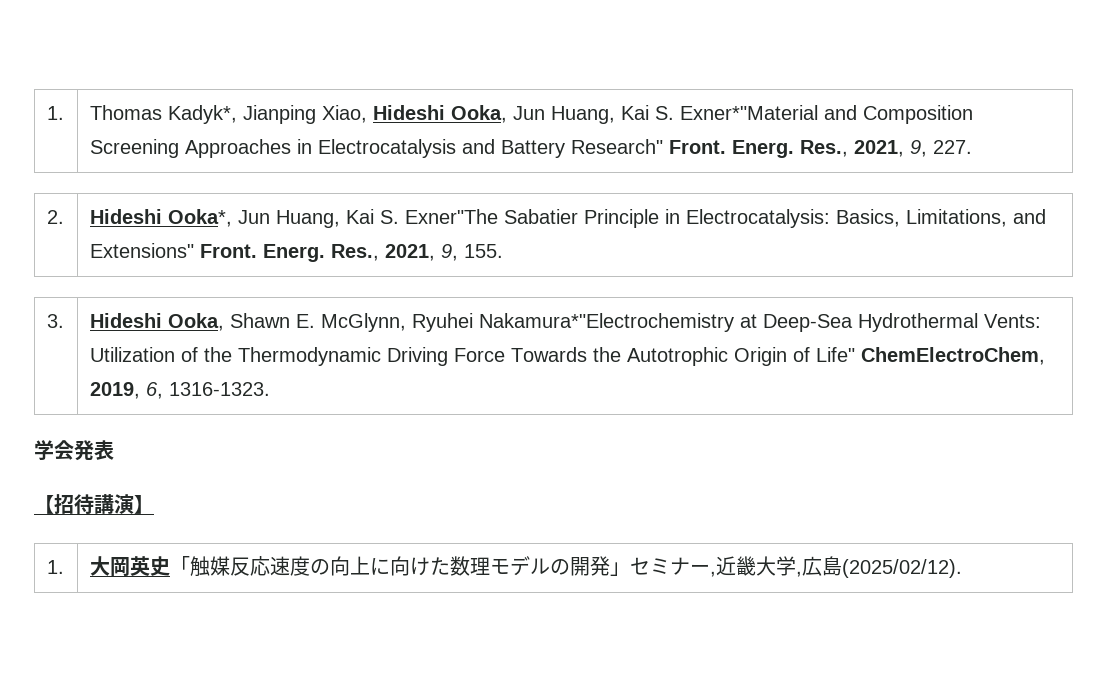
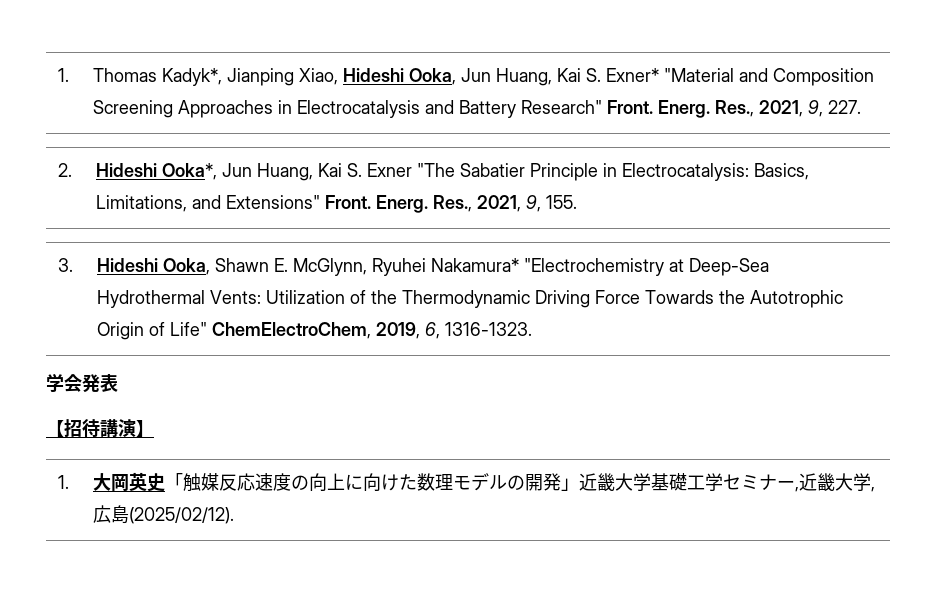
[679,105,818,120] Exner*"Material -> [605,68,734,82] Exner* "Material
[404,209,498,224] Exner"The -> [366,163,455,177] Exner "The
[478,313,734,332] Nakamura*"Electrochemistry -> [430,258,664,276] Nakamura* "Electrochemistry
(630, 569) none -> [578,473,723,491] 近畿大学基礎工学

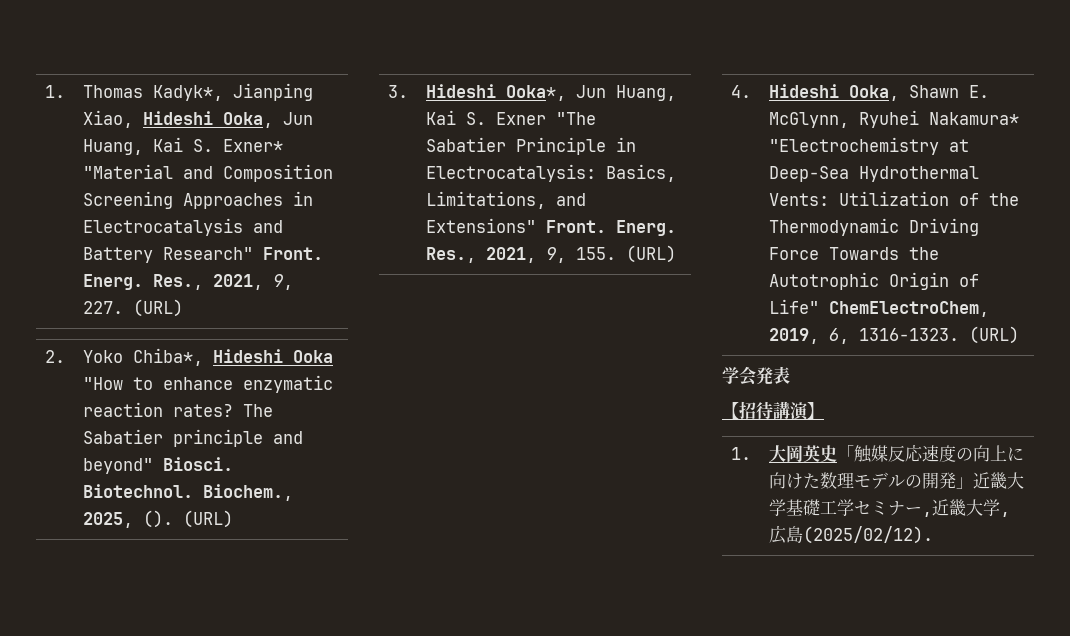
(861, 107) none -> [132,299,183,317] (URL)
(72, 170) none -> [82,348,333,366] [82,375,333,393] [82,402,273,417] [82,429,303,447] [82,457,233,474] [82,484,293,501] [82,510,233,528] [387,85,408,98] | Yoko Chiba*, Hideshi Ooka "How to enhance enzymatic reaction rates? The Sabatier principle and beyond" Biosci. Biotechnol. Biochem., 2025, (). (URL) // 3.
[57,258,73,272] // 3. -> [625,245,676,263] [730,85,751,98] (URL) // 4.
(532, 329) none -> [968,326,1019,344] (URL)

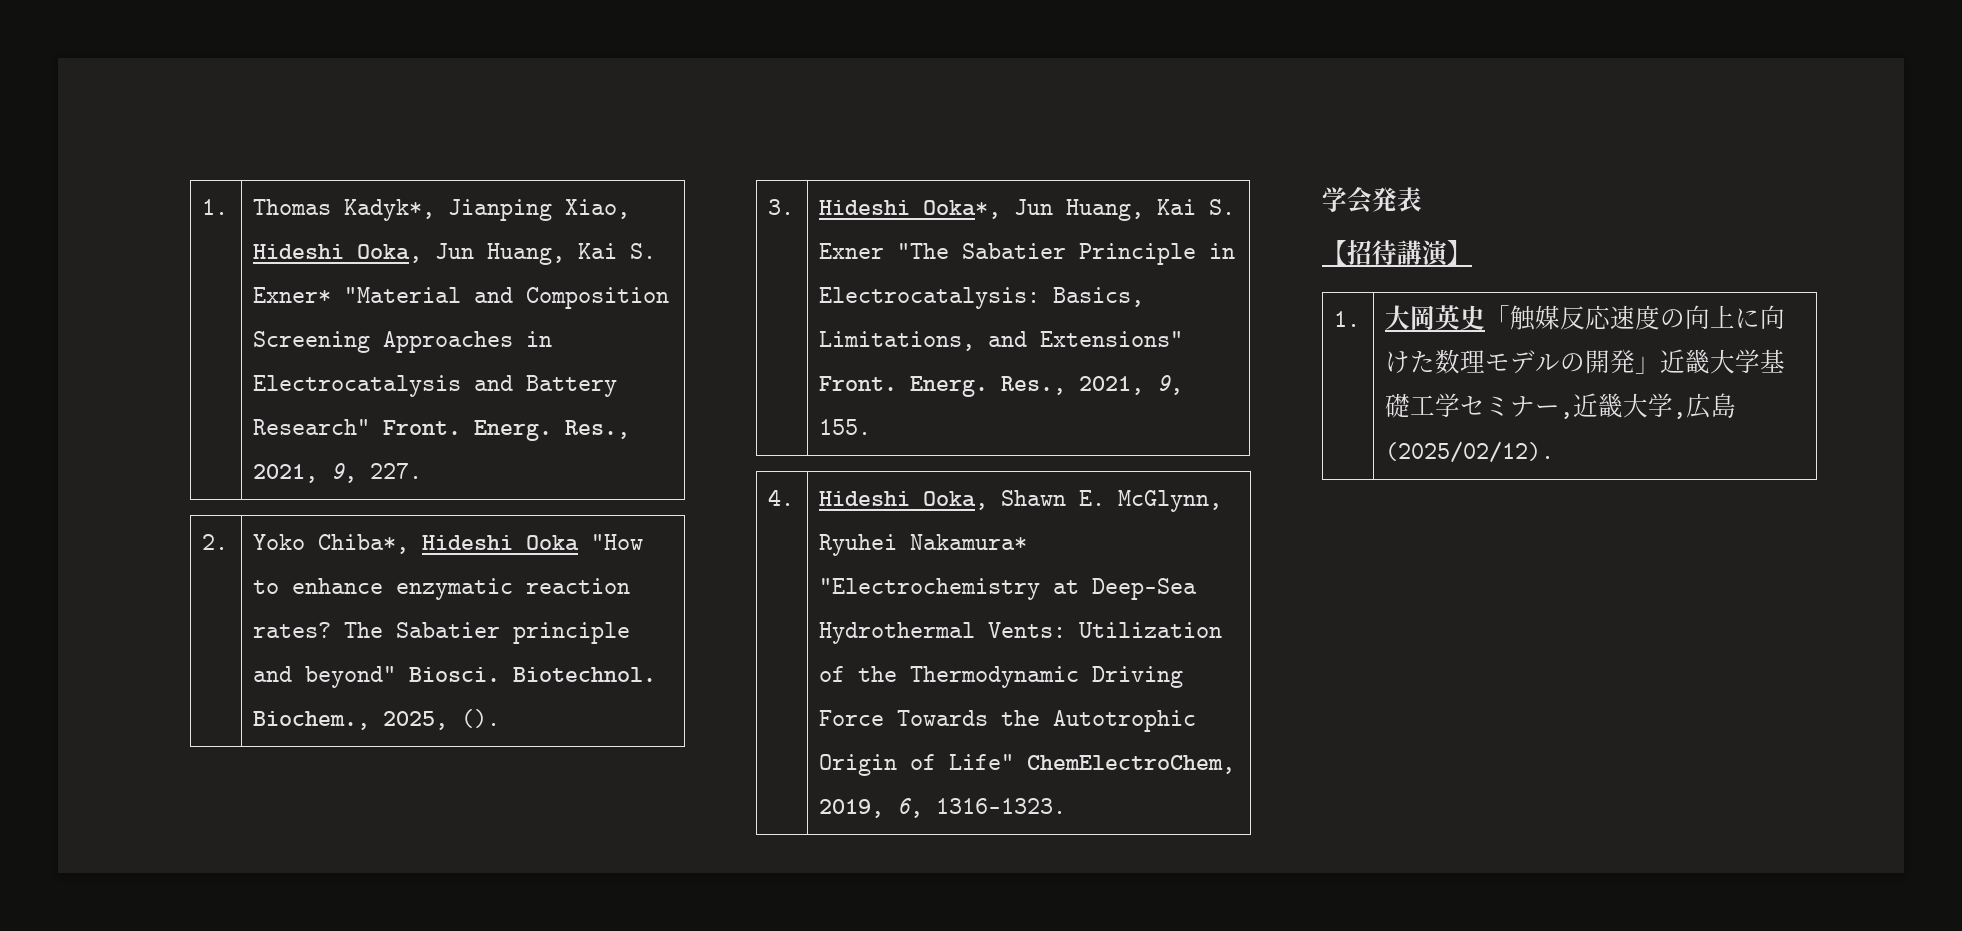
[132,299,183,317] (URL) -> (423, 471) none
[182,510,233,528] (URL) -> (501, 718) none
[625,245,676,263] (URL) -> (872, 427) none
[968,326,1019,344] (URL) -> (1067, 806) none

